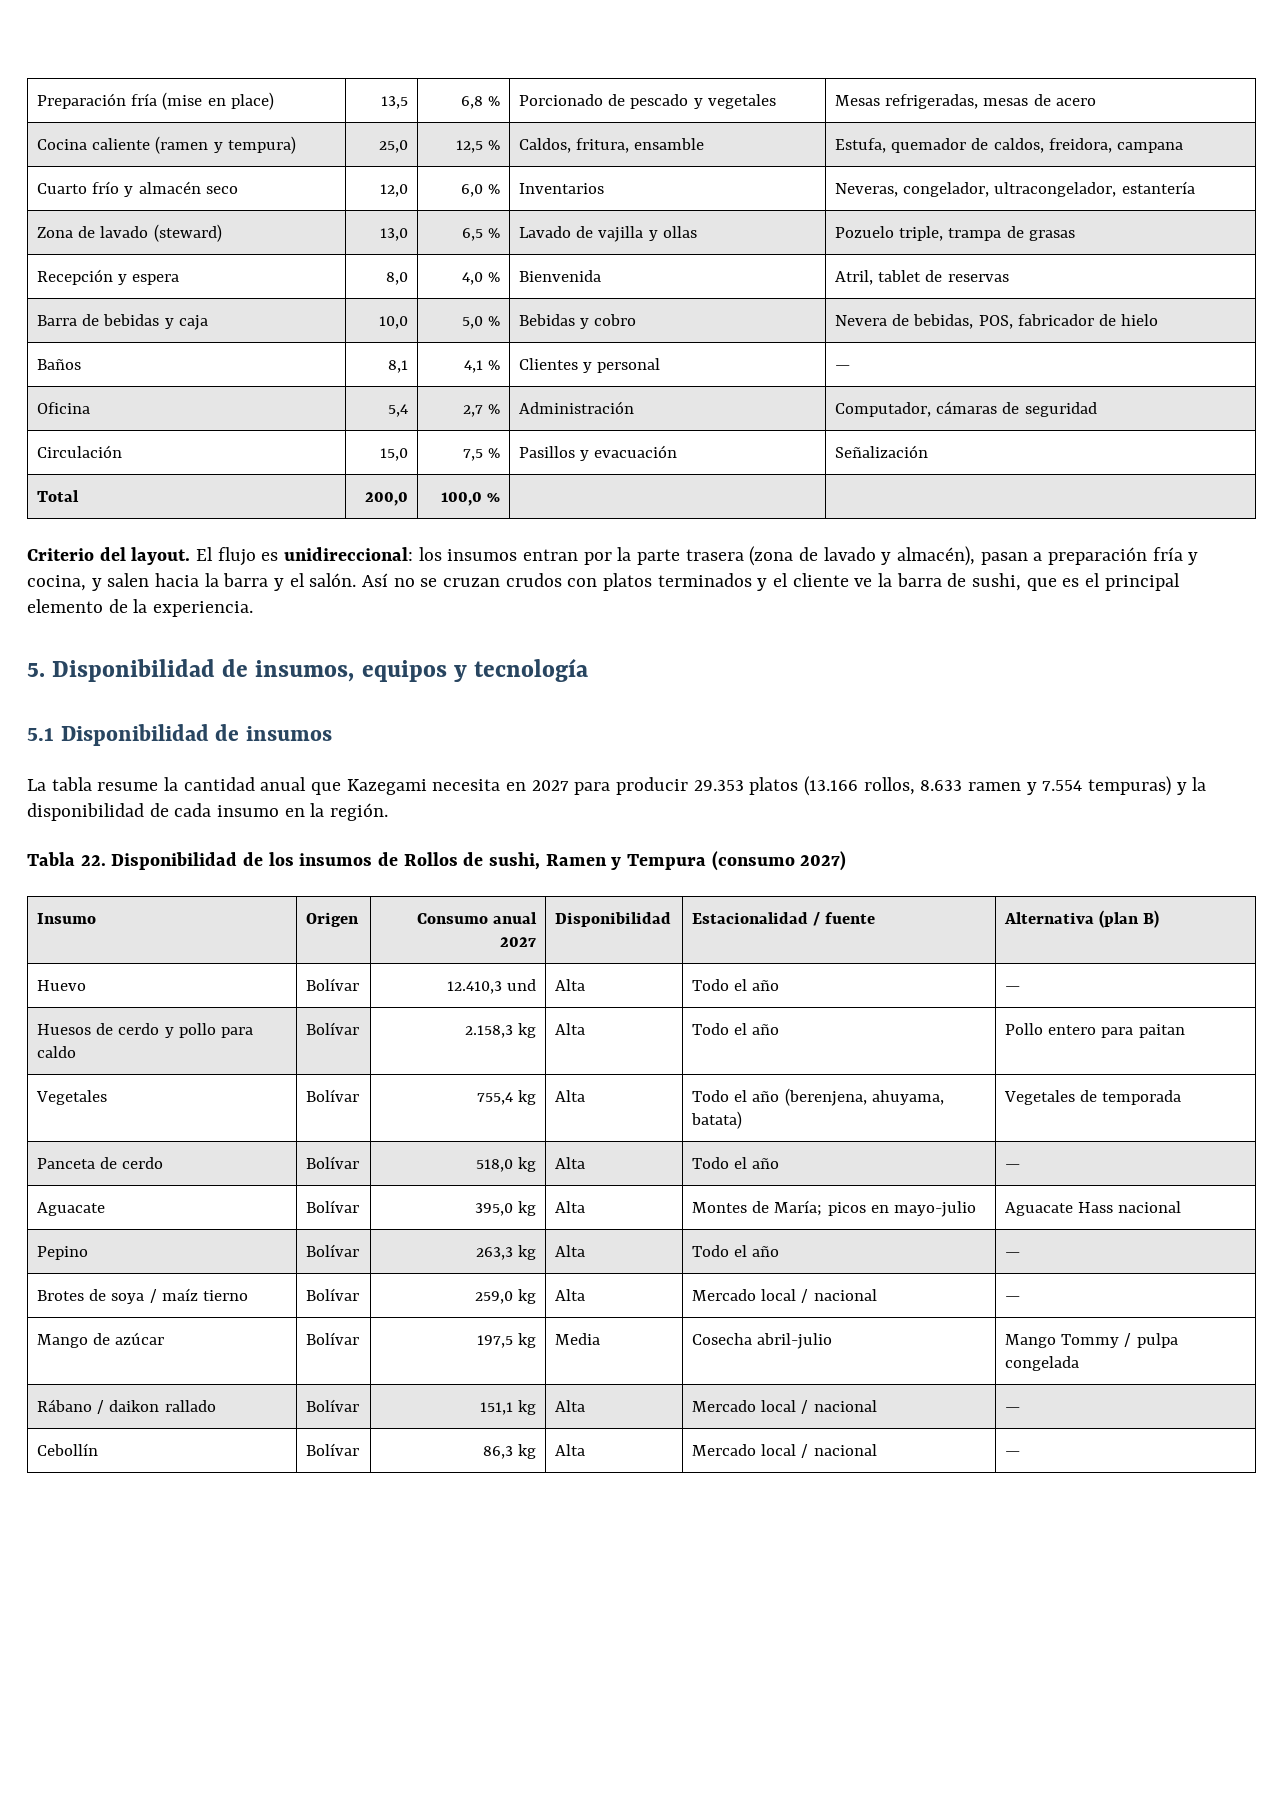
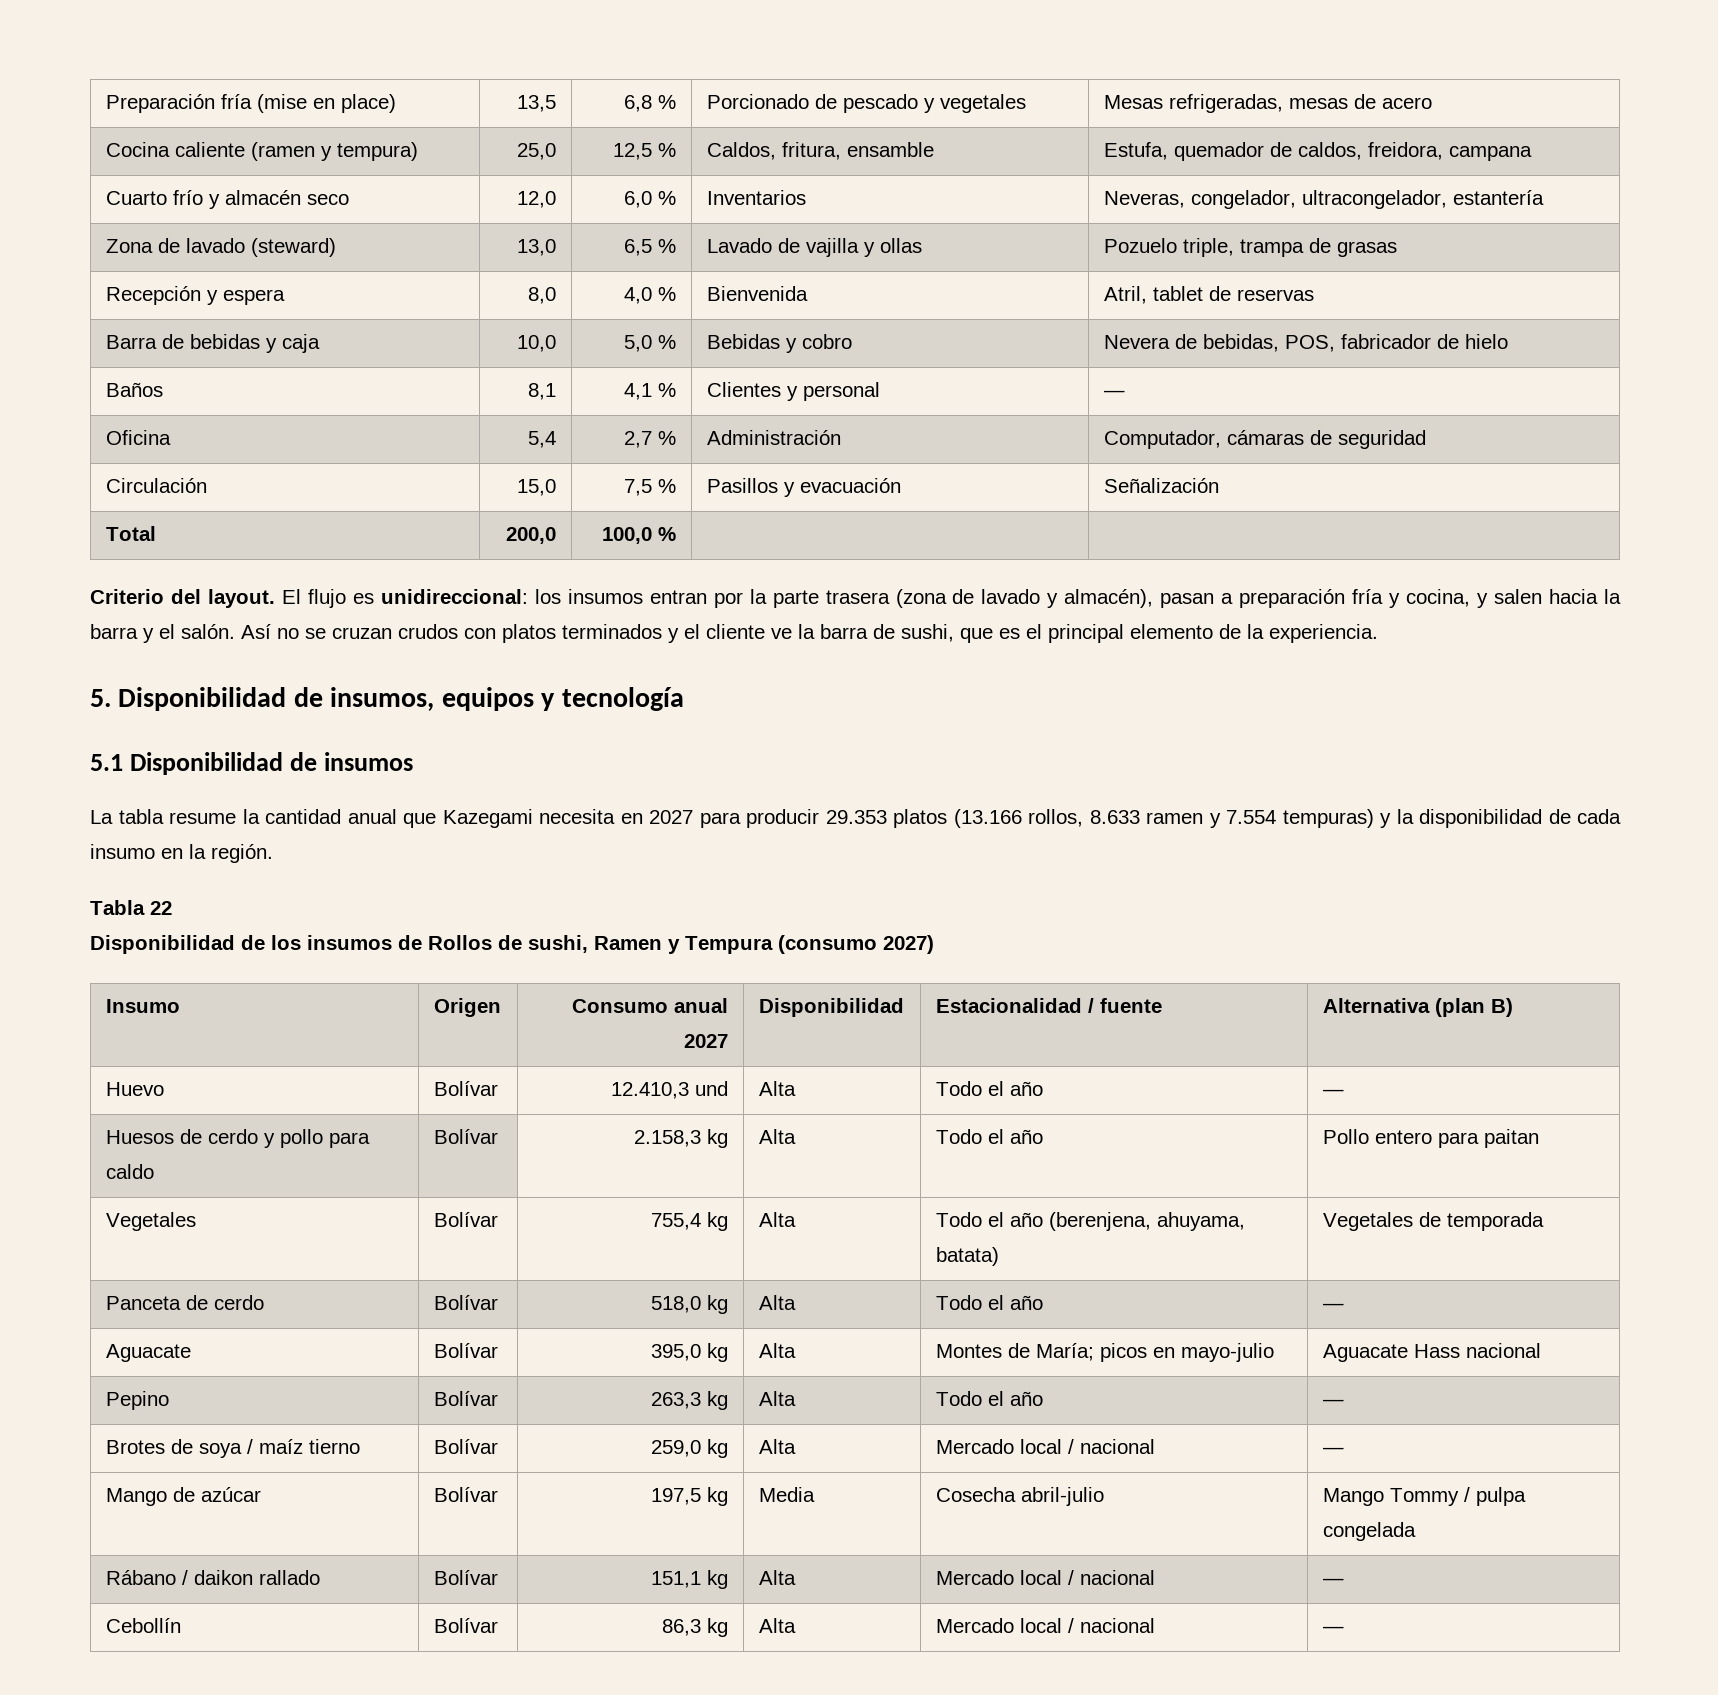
[80,855,106,866] 22. -> [150,901,172,915] 22 //

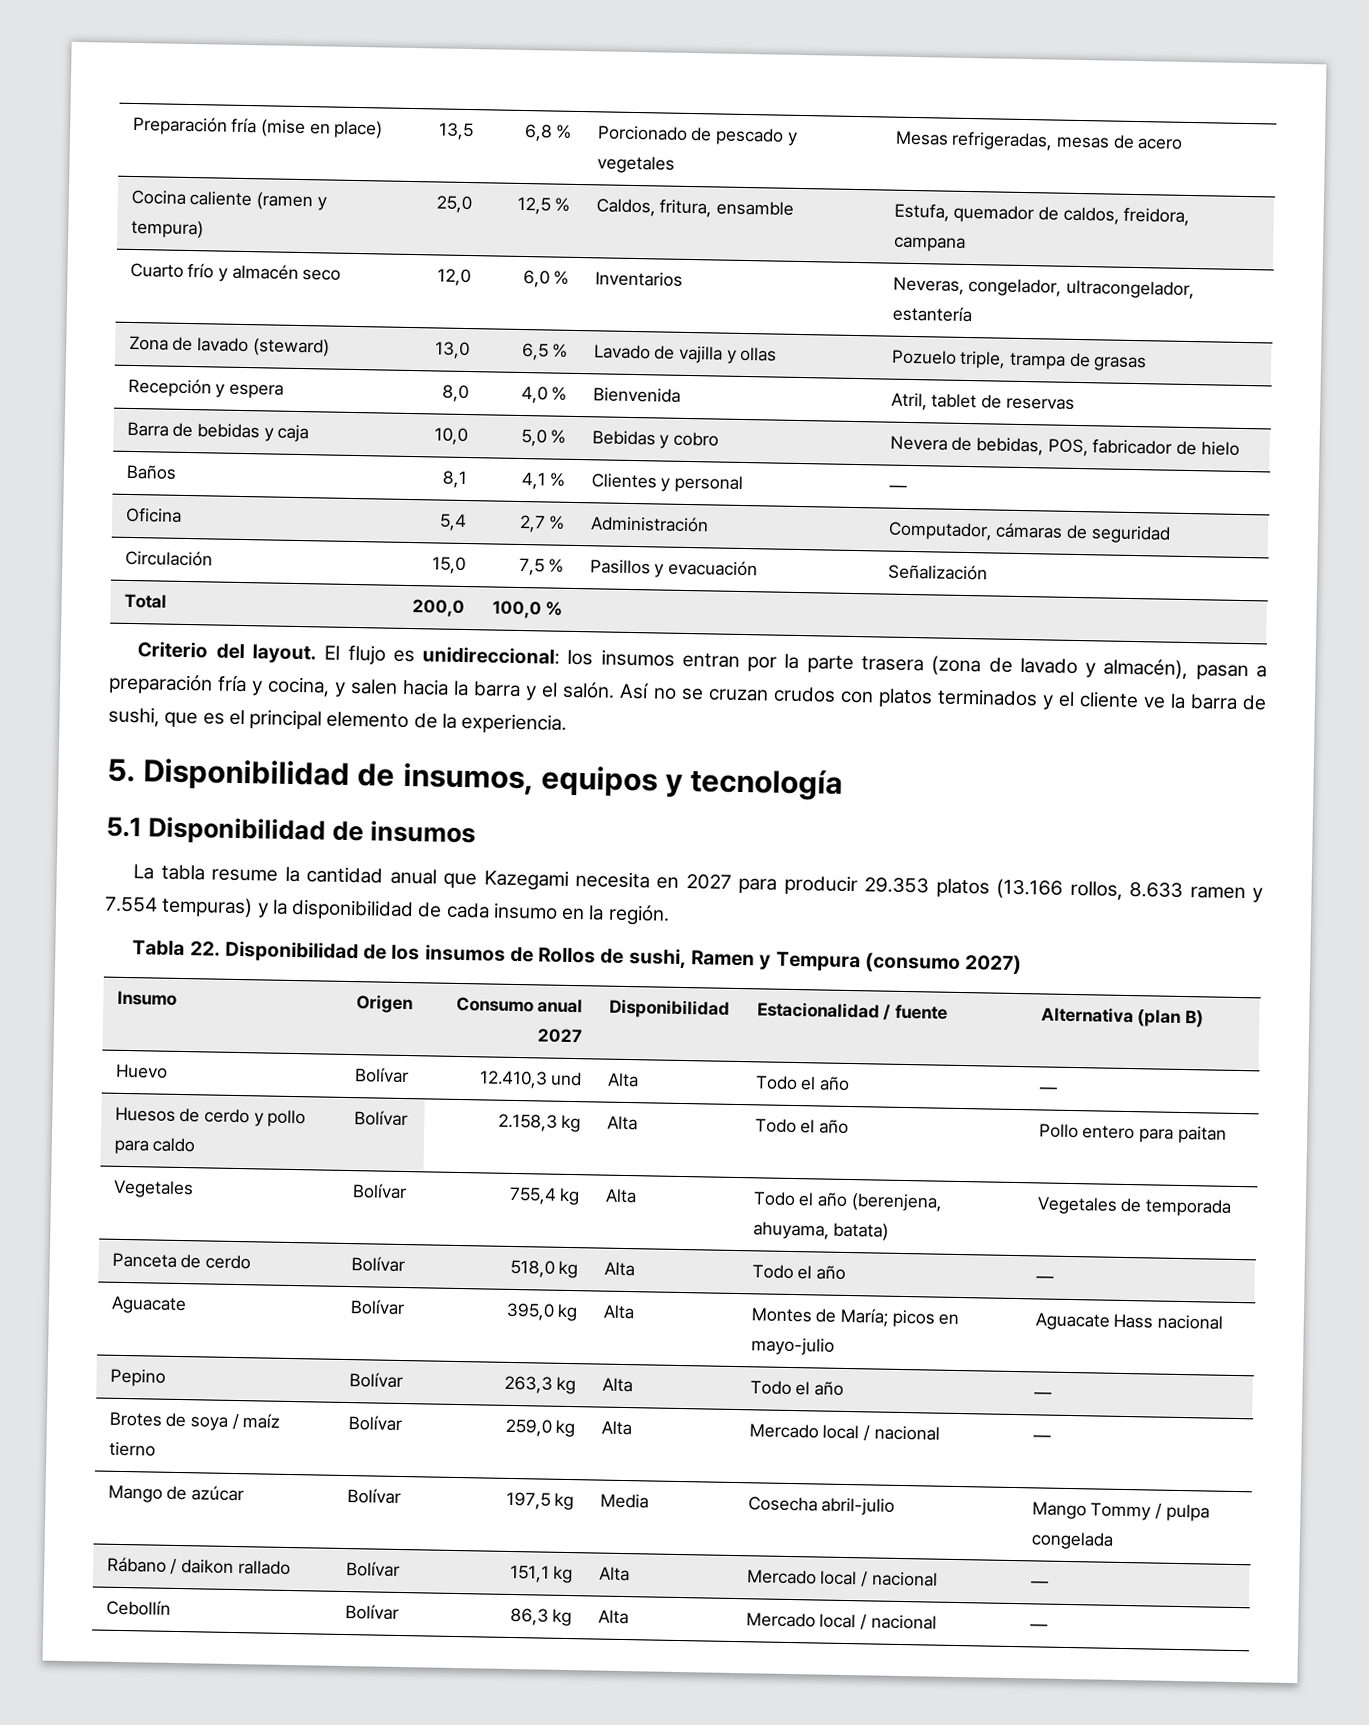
[150,901,172,915] 22 // -> [189,941,221,957] 22.

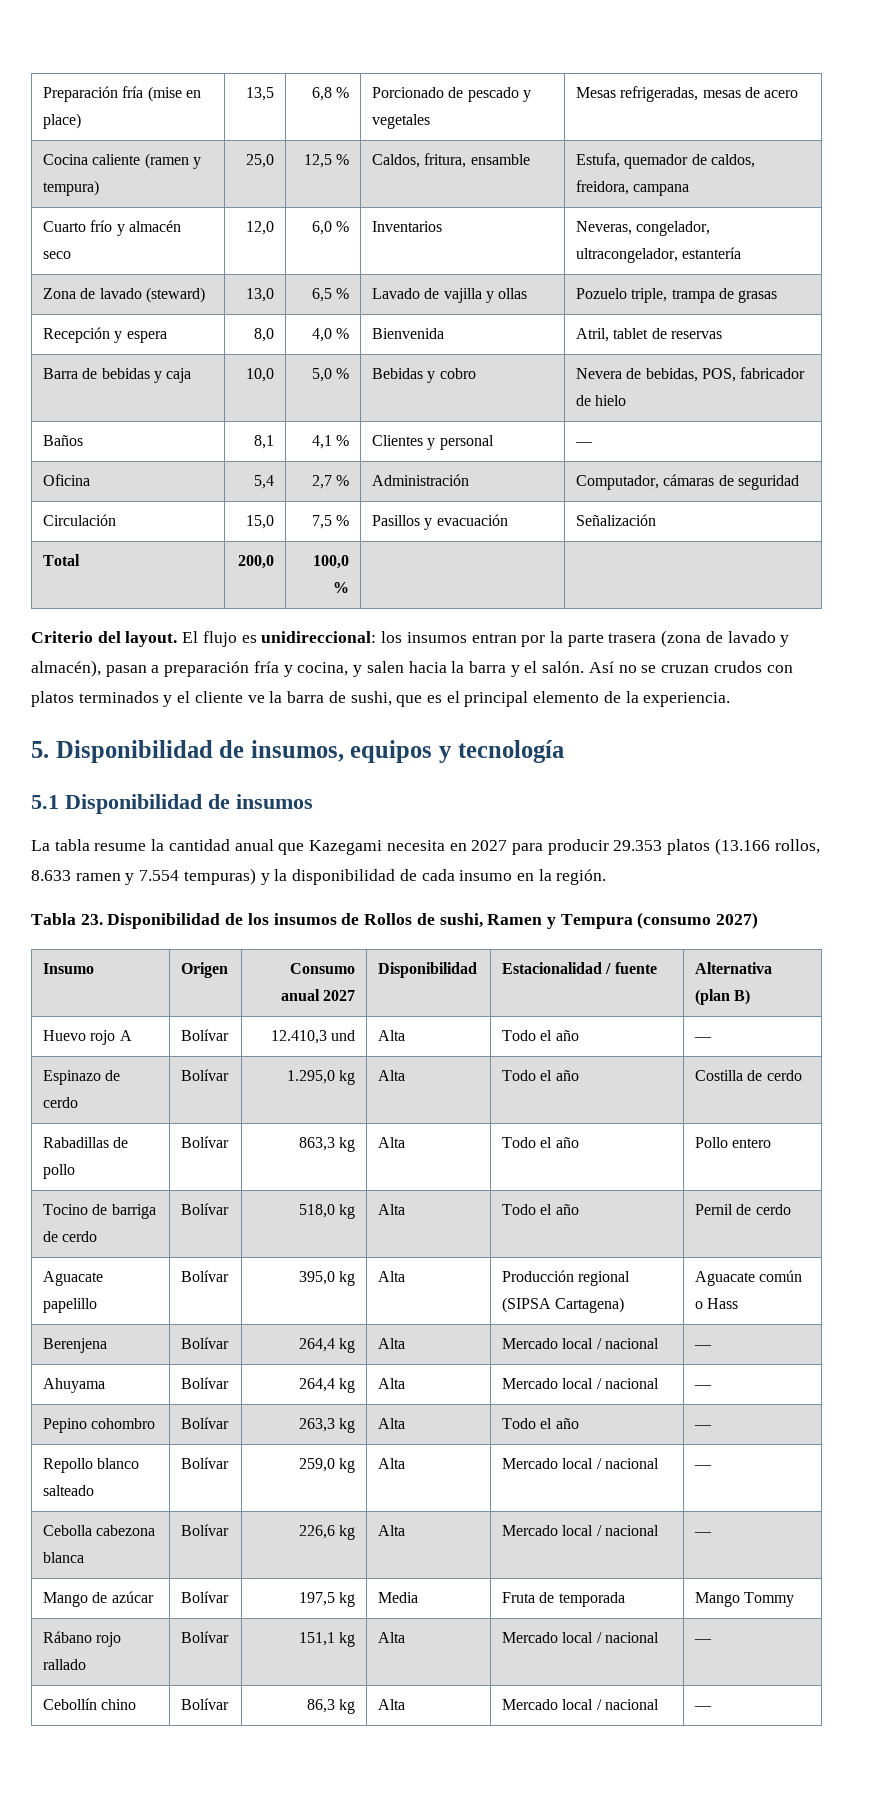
[189,941,221,957] 22. -> [80,914,103,925] 23.
(168, 1071) none -> [90,1030,132,1045] rojo A
[114,1106,307,1128] [113,1137,196,1155] [353,1110,408,1127] [497,1113,558,1132] Huesos de cerdo y pollo para caldo | Bolívar | 2.158,3 -> [42,1070,121,1085] [42,1097,78,1108] [180,1069,229,1081] [286,1070,356,1085] [377,1070,405,1081] [501,1070,579,1081] [694,1070,802,1081] [42,1137,129,1148] [42,1164,75,1179] [180,1136,229,1148] [298,1137,335,1151] Espinazo de cerdo | Bolívar | 1.295,0 kg | Alta | Todo el año | Costilla de cerdo // Rabadillas de pollo | Bolívar | 863,3
[1138,1125,1227,1144] [112,1179,194,1199] [351,1183,407,1200] [508,1186,581,1206] [604,1188,637,1204] [752,1191,943,1212] [752,1221,890,1241] [1036,1196,1232,1217] [111,1252,177,1268] para paitan // Vegetales | Bolívar | 755,4 kg | Alta | Todo el año (berenjena, ahuyama, batata) | Vegetales de temporada // Panceta -> [42,1204,156,1219] // Tocino de barriga
[1034,1276,1054,1283] [110,1295,187,1315] — // Aguacate -> [694,1204,791,1215] [42,1271,103,1286] [42,1298,97,1313] Pernil de cerdo // Aguacate papelillo
[750,1307,960,1328] [750,1337,835,1356] [1034,1312,1110,1331] Montes de María; picos en mayo-julio | Aguacate -> [501,1270,631,1286] [501,1297,625,1313] [694,1270,803,1286] [694,1301,703,1309] Producción regional (SIPSA Cartagena) | Aguacate común o
[1156,1314,1223,1330] nacional -> [42,1338,107,1353] [180,1337,229,1349] [298,1338,356,1353] [377,1338,405,1349] [501,1338,659,1349] [693,1345,712,1349] [42,1378,105,1393] [180,1377,229,1389] [298,1378,356,1393] [377,1378,405,1389] [501,1378,659,1389] [693,1385,712,1389] // Berenjena | Bolívar | 264,4 kg | Alta | Mercado local / nacional | — // Ahuyama | Bolívar | 264,4 kg | Alta | Mercado local / nacional | —
(166, 1377) none -> [91,1418,156,1429] cohombro
[108,1411,282,1431] [108,1441,156,1457] Brotes de soya / maíz tierno -> [42,1458,140,1473] [42,1485,94,1496] Repollo blanco salteado
(1051, 1438) none -> [42,1525,156,1536] [42,1552,84,1563] [180,1524,229,1536] [298,1525,356,1540] [377,1525,405,1536] [501,1525,659,1536] [693,1532,712,1536] // Cebolla cabezona blanca | Bolívar | 226,6 kg | Alta | Mercado local / nacional | —
[747,1496,896,1516] Cosecha abril-julio -> [501,1592,625,1607] Fruta de temporada
[1154,1503,1210,1522] [1030,1531,1114,1550] / pulpa congelada -> (795, 1599) none
[170,1558,234,1575] / daikon -> [96,1632,122,1647] rojo
(171, 1607) none -> [101,1699,137,1710] chino

